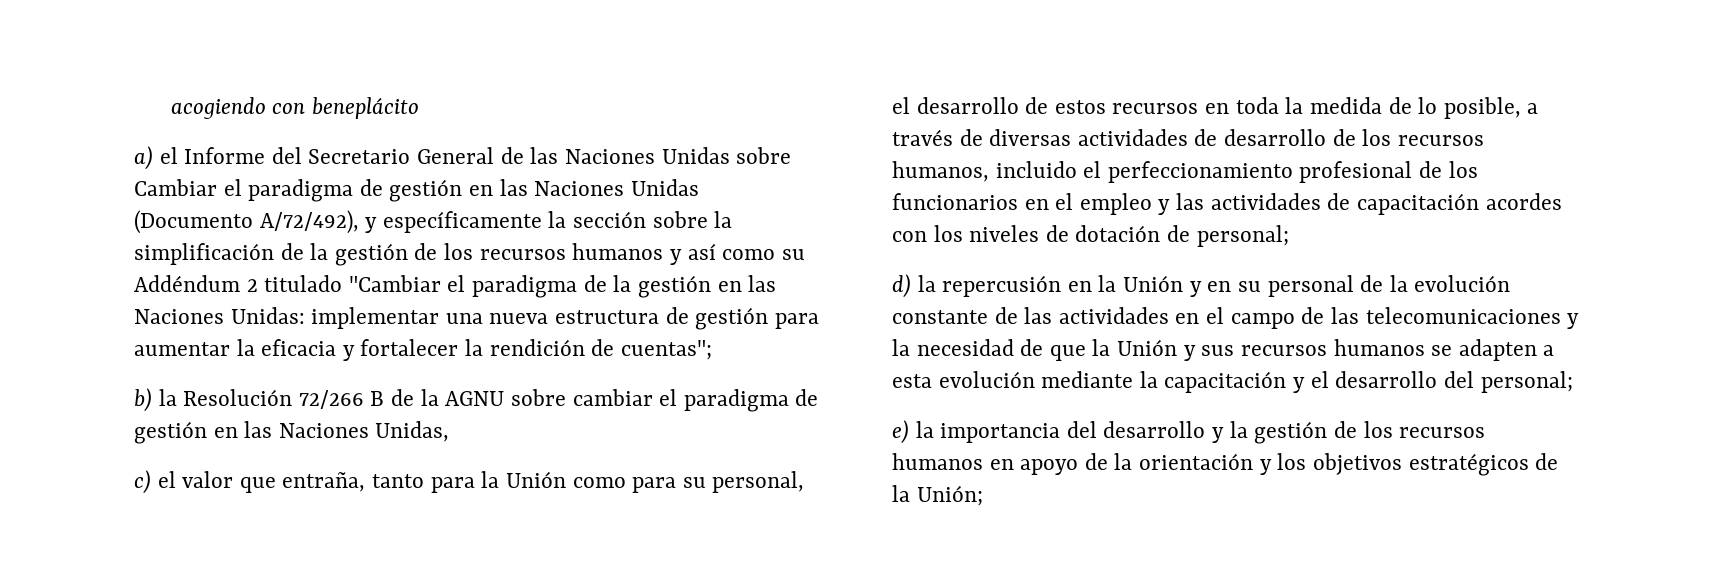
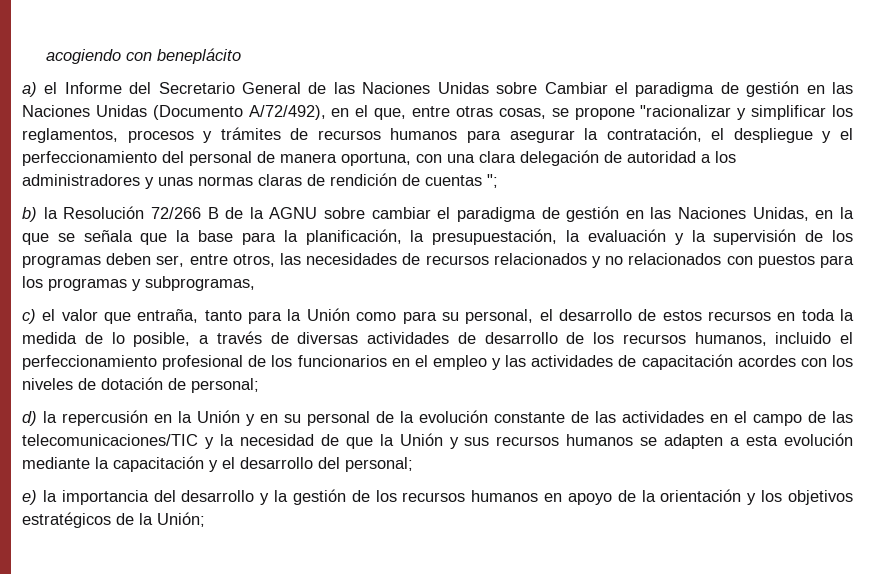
[365,211,733,233] [134,243,805,266] [134,275,777,298] [134,307,819,330] [134,339,712,361] y específicamente la sección sobre la simplificación de la gestión de los recursos humanos y así como su Addéndum 2 titulado "Cambiar el paradigma de la gestión en las Naciones Unidas: implementar una nueva estructura de gestión para aumentar la eficacia y fortalecer la rendición de cuentas"; -> [331,105,854,120] [22,127,853,143] [22,150,736,166] [22,173,498,189] en el que, entre otras cosas, se propone "racionalizar y simplificar los reglamentos, procesos y trámites de recursos humanos para asegurar la contratación, el despliegue y el perfeccionamiento del personal de manera oportuna, con una clara delegación de autoridad a los administradores y unas normas claras de rendición de cuentas ";
(450, 431) none -> [815,207,855,219] [22,229,854,245] [22,253,855,268] [22,276,255,291] en la que se señala que la base para la planificación, la presupuestación, la evaluación y la supervisión de los programas deben ser, entre otros, las necesidades de recursos relacionados y no relacionados con puestos para los programas y subprogramas,
[1365,307,1561,324] telecomunicaciones -> [22,434,198,446] telecomunicaciones/TIC

